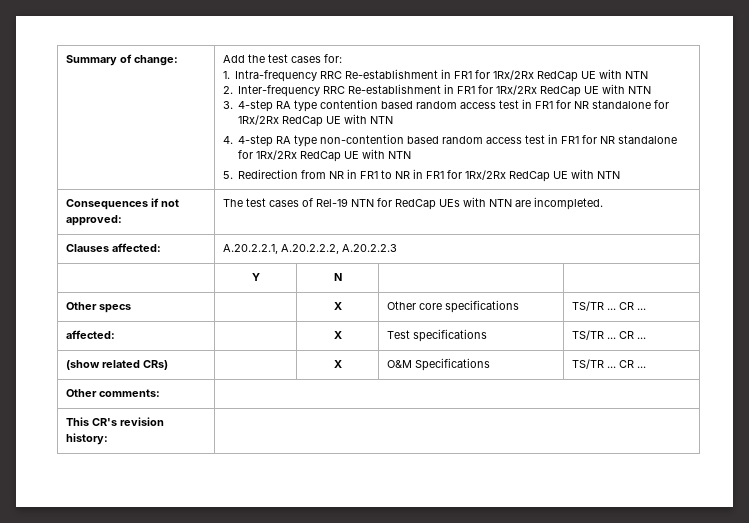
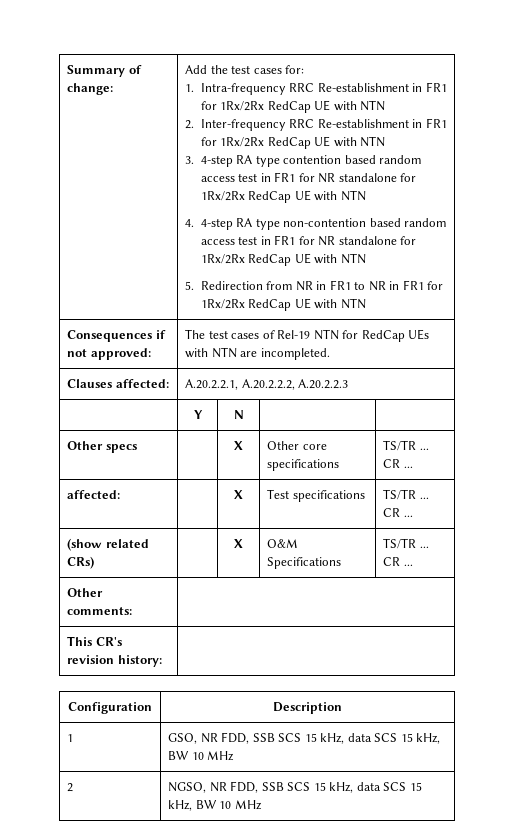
(108, 439) none -> [68,702,152,714] [273,702,342,714] [67,734,74,742] [168,732,441,744] [168,751,235,761] [67,783,74,792] [168,781,422,793] [168,800,262,811] // Configuration | Description // 1 | GSO, NR FDD, SSB SCS 15 kHz, data SCS 15 kHz, BW 10 MHz // 2 | NGSO, NR FDD, SSB SCS 15 kHz, data SCS 15 kHz, BW 10 MHz

